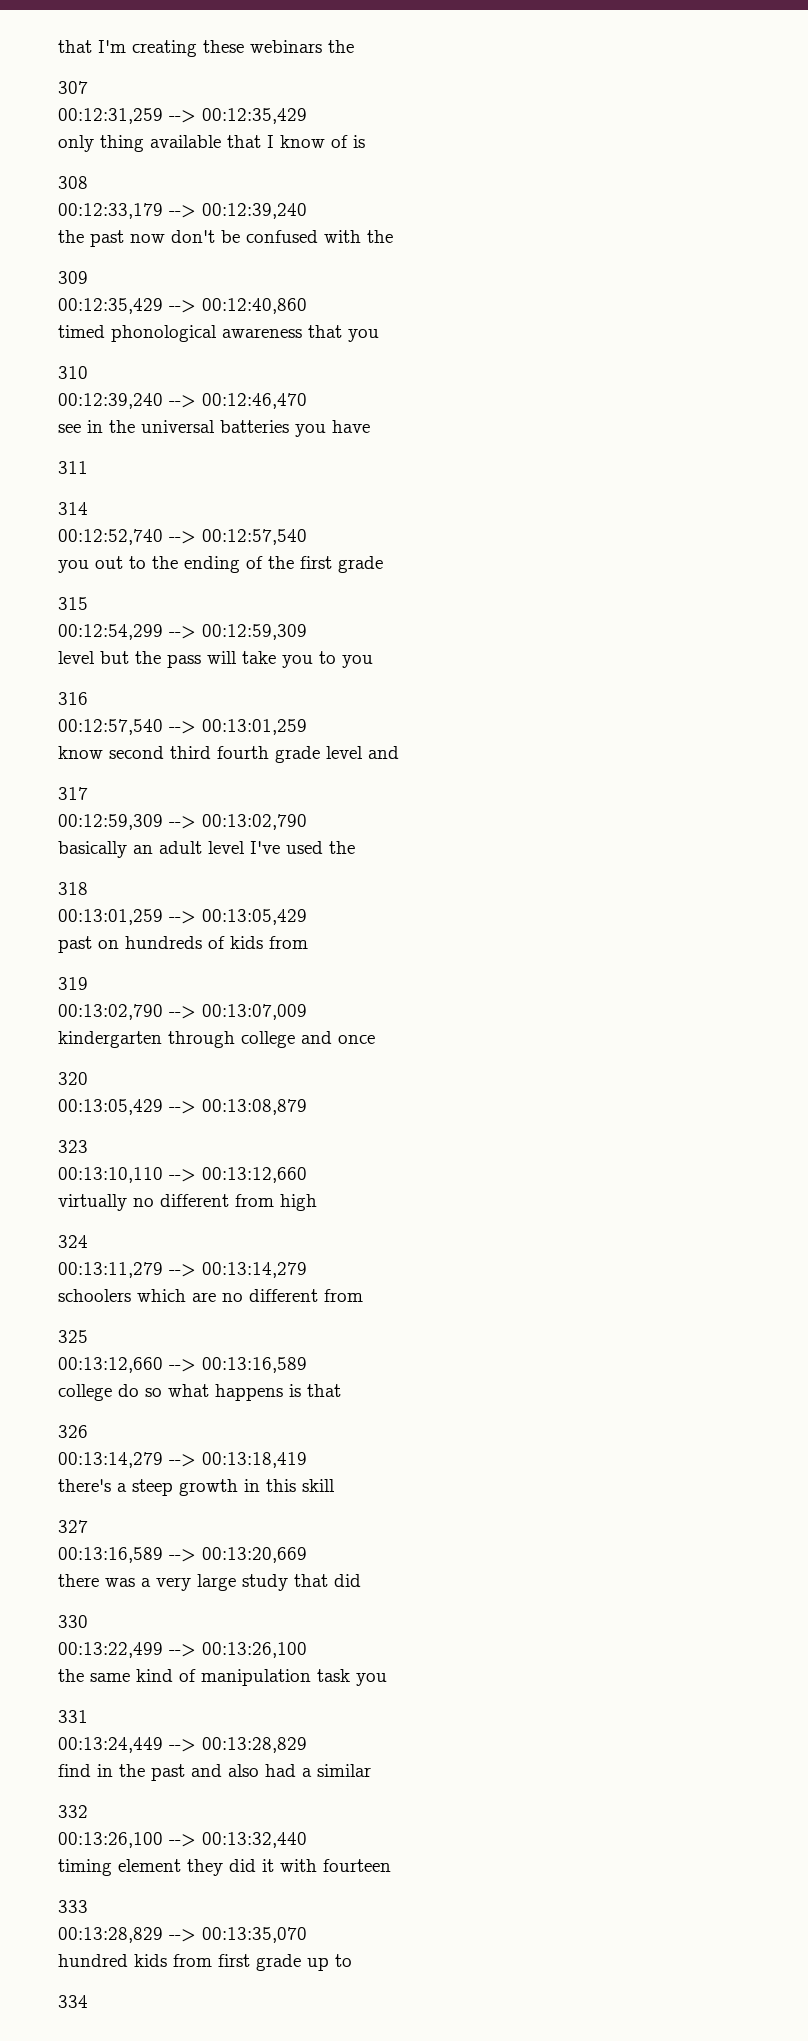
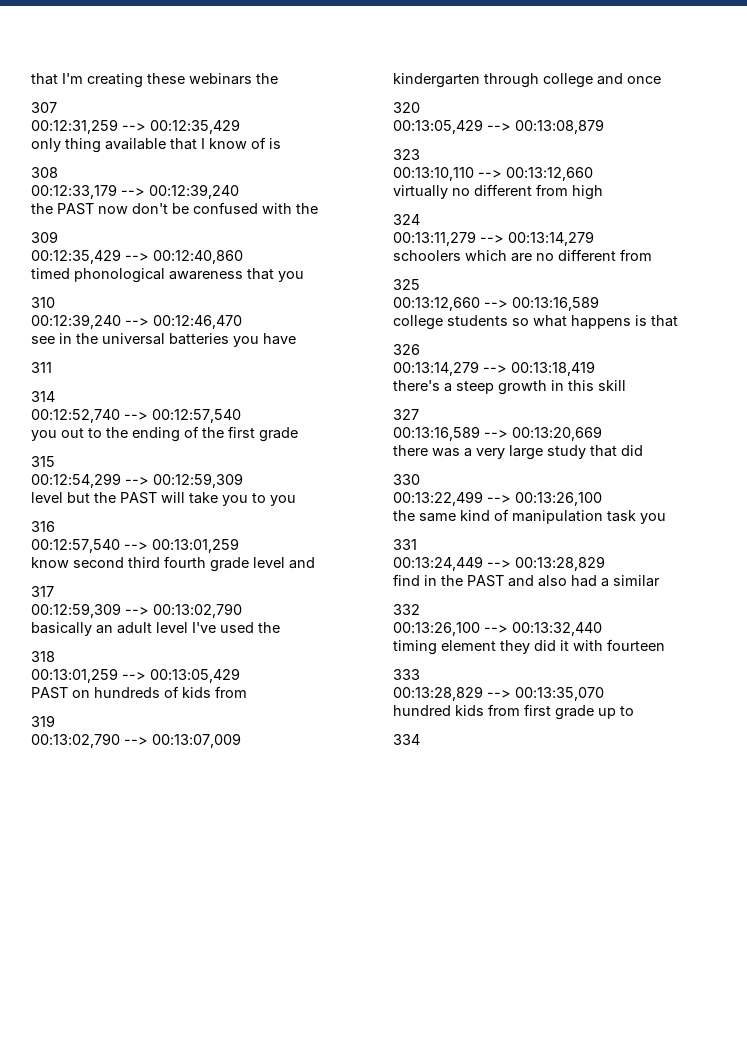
[90,230,124,247] past -> [57,203,94,215] PAST
[167,654,201,668] pass -> [120,492,157,504] PAST
[58,936,92,953] past -> [31,687,68,699] PAST
[118,1384,139,1397] do -> [447,315,508,326] students
[151,1764,185,1781] past -> [467,575,504,587] PAST

